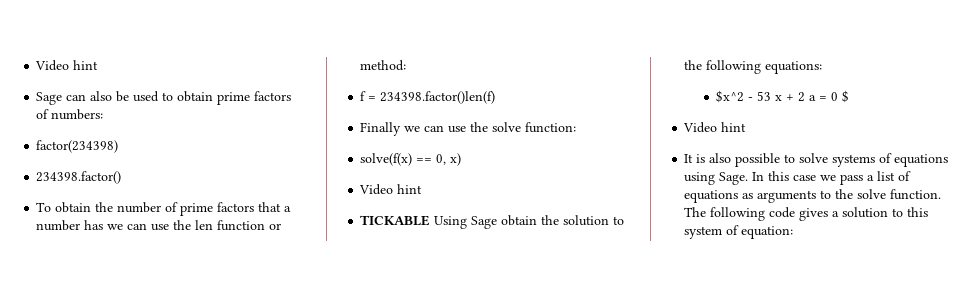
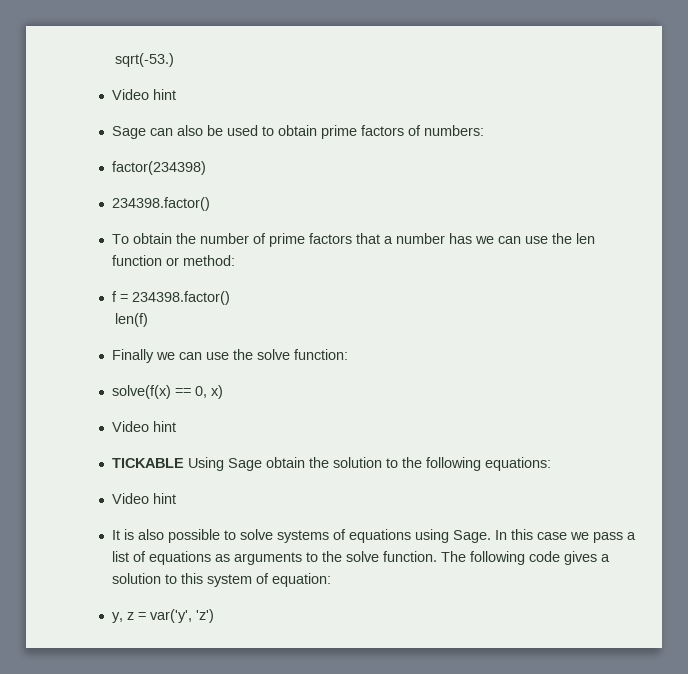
(35, 65) none -> [115,53,175,67] sqrt(-53.) //
[380,91,496,104] 234398.factor()len(f) -> [131,291,230,305] [115,313,149,327] 234398.factor() // len(f)
[716,90,850,103] // $x^2 - 53 x + 2 a = 0 $ -> (551, 464) none
(794, 232) none -> [111,609,214,623] // y, z = var('y', 'z')

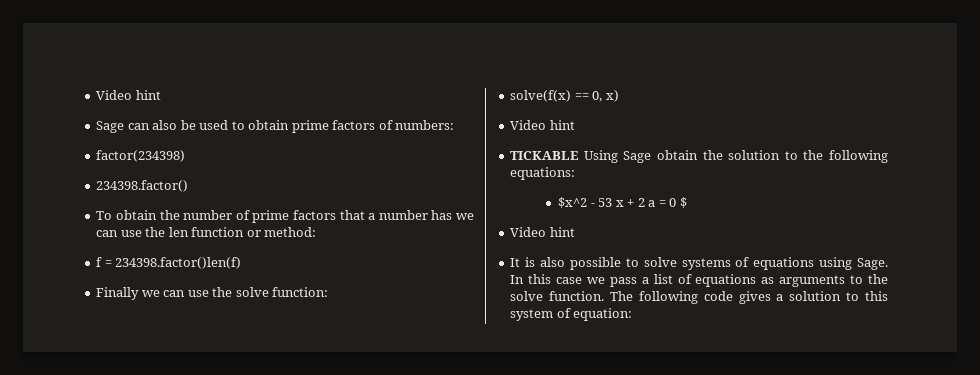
[115,53,175,67] sqrt(-53.) // -> (96, 95) none
[131,291,230,305] [115,313,149,327] 234398.factor() // len(f) -> [115,257,242,269] 234398.factor()len(f)
(551, 464) none -> [558,197,687,208] // $x^2 - 53 x + 2 a = 0 $
[111,609,214,623] // y, z = var('y', 'z') -> (633, 314) none

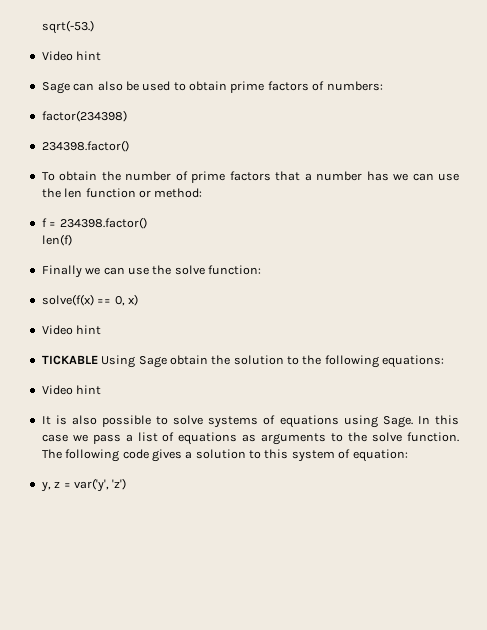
(96, 95) none -> [41,20,94,34] sqrt(-53.) //
[115,257,242,269] 234398.factor()len(f) -> [59,217,147,229] [41,234,72,246] 234398.factor() // len(f)
[558,197,687,208] // $x^2 - 53 x + 2 a = 0 $ -> (445, 361) none
(633, 314) none -> [40,478,127,492] // y, z = var('y', 'z')

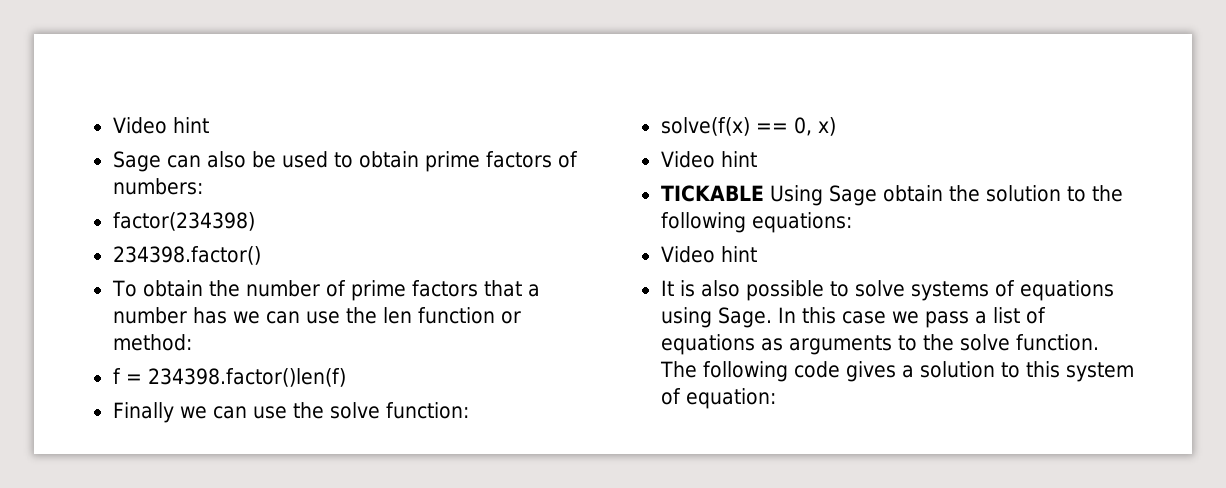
[41,20,94,34] sqrt(-53.) // -> (112, 125) none
[59,217,147,229] [41,234,72,246] 234398.factor() // len(f) -> [147,368,346,387] 234398.factor()len(f)
[40,478,127,492] // y, z = var('y', 'z') -> (776, 398) none

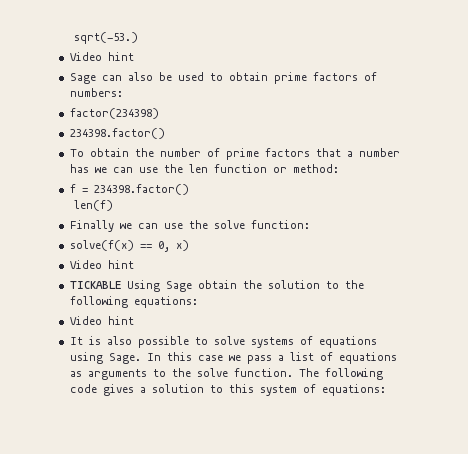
(112, 125) none -> [73,32,138,44] sqrt(-53.) //
[147,368,346,387] 234398.factor()len(f) -> [93,184,189,195] [73,200,113,211] 234398.factor() // len(f)
[685,388,776,409] equation: -> [321,384,386,396] equations:

